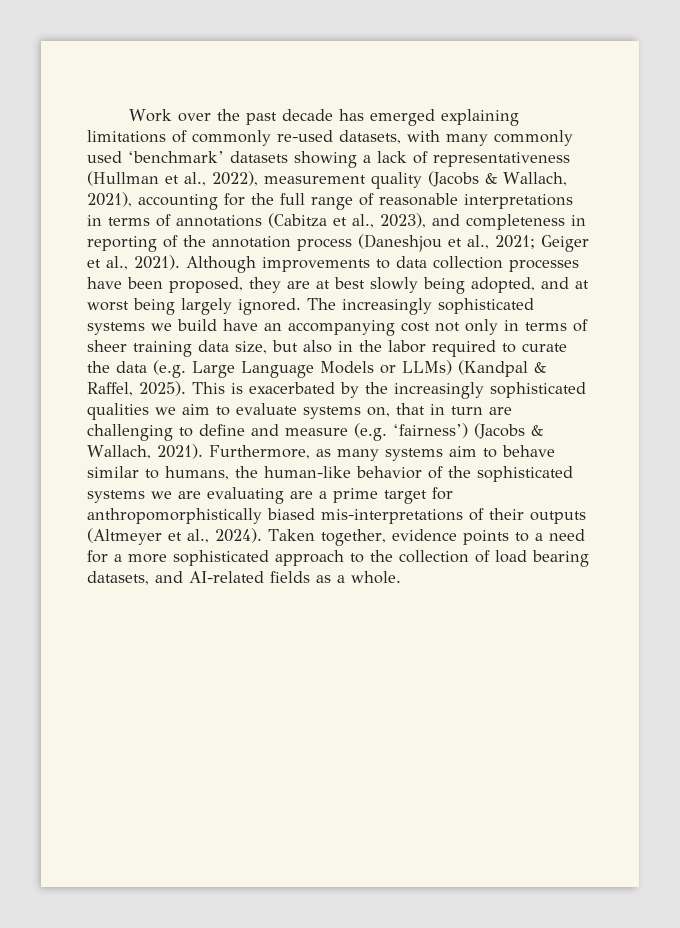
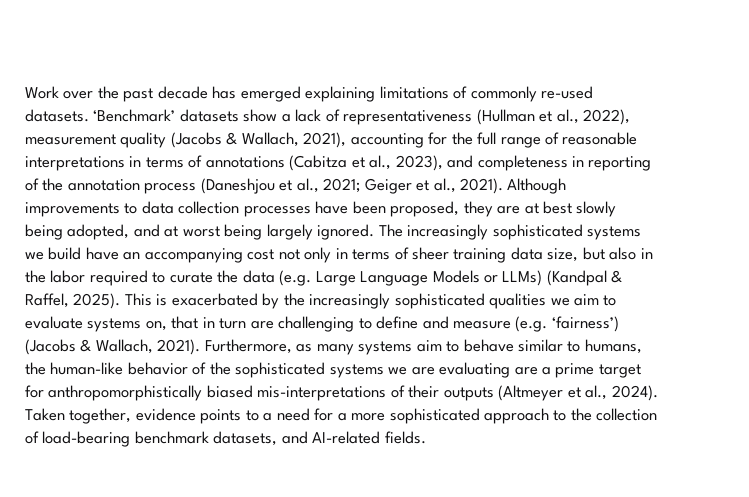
[339,130,573,146] [87,151,357,168] datasets, with many commonly used ‘benchmark’ datasets showing -> [25,109,278,122] datasets. ‘Benchmark’ datasets show
[495,550,589,567] load bearing -> [42,431,209,447] load-bearing benchmark
[270,571,401,584] fields as a whole. -> [384,431,426,444] fields.

